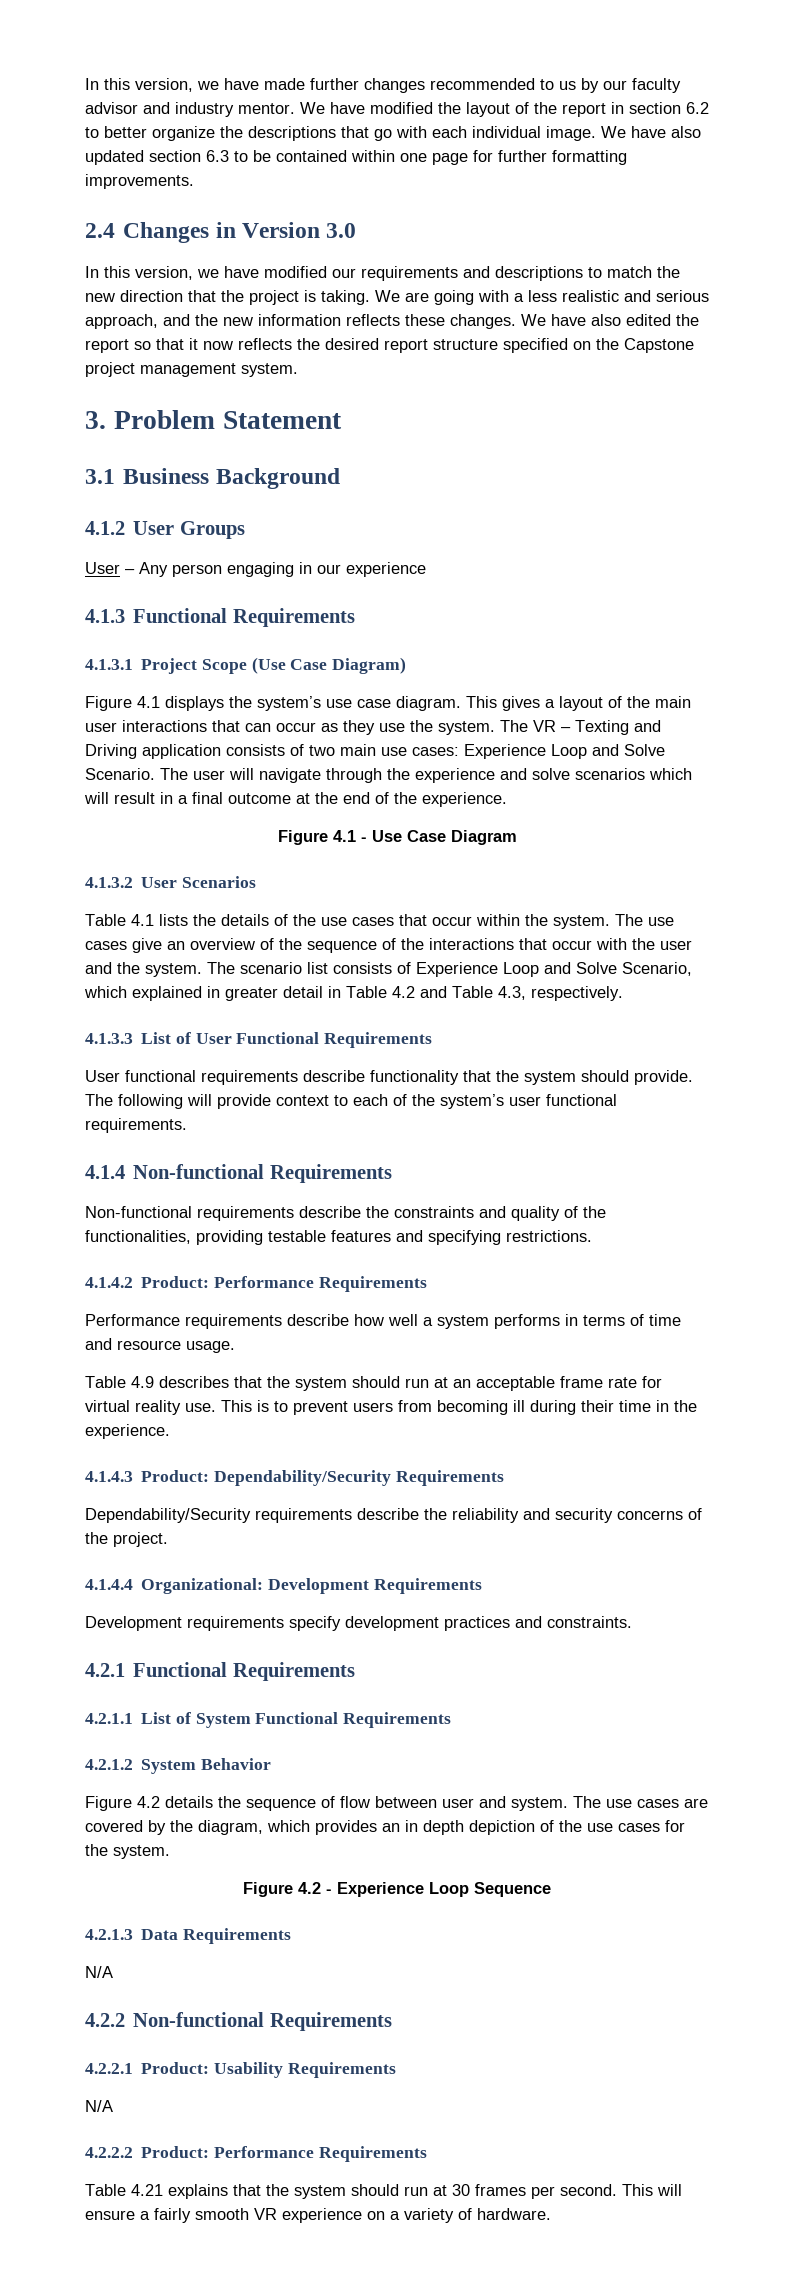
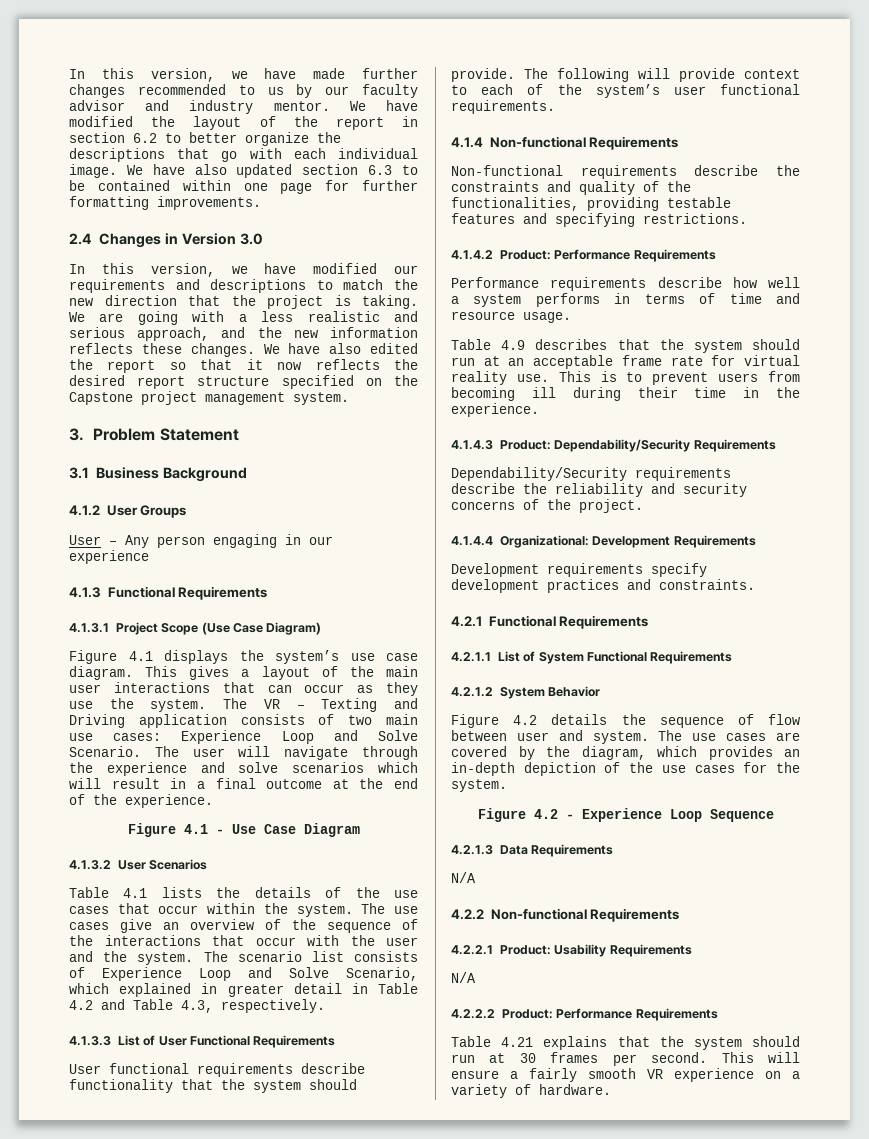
[405,1820,464,1835] in depth -> [451,762,515,776] in-depth

